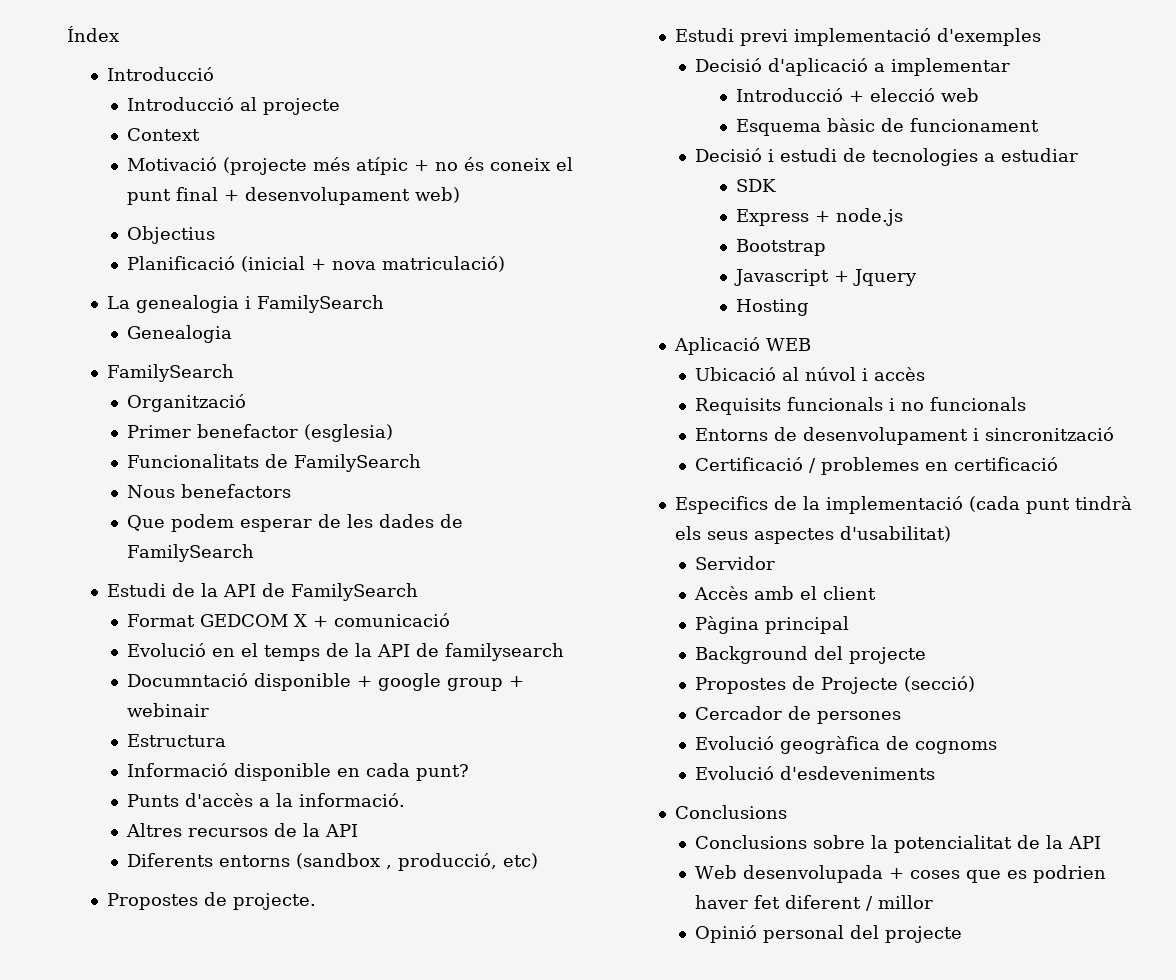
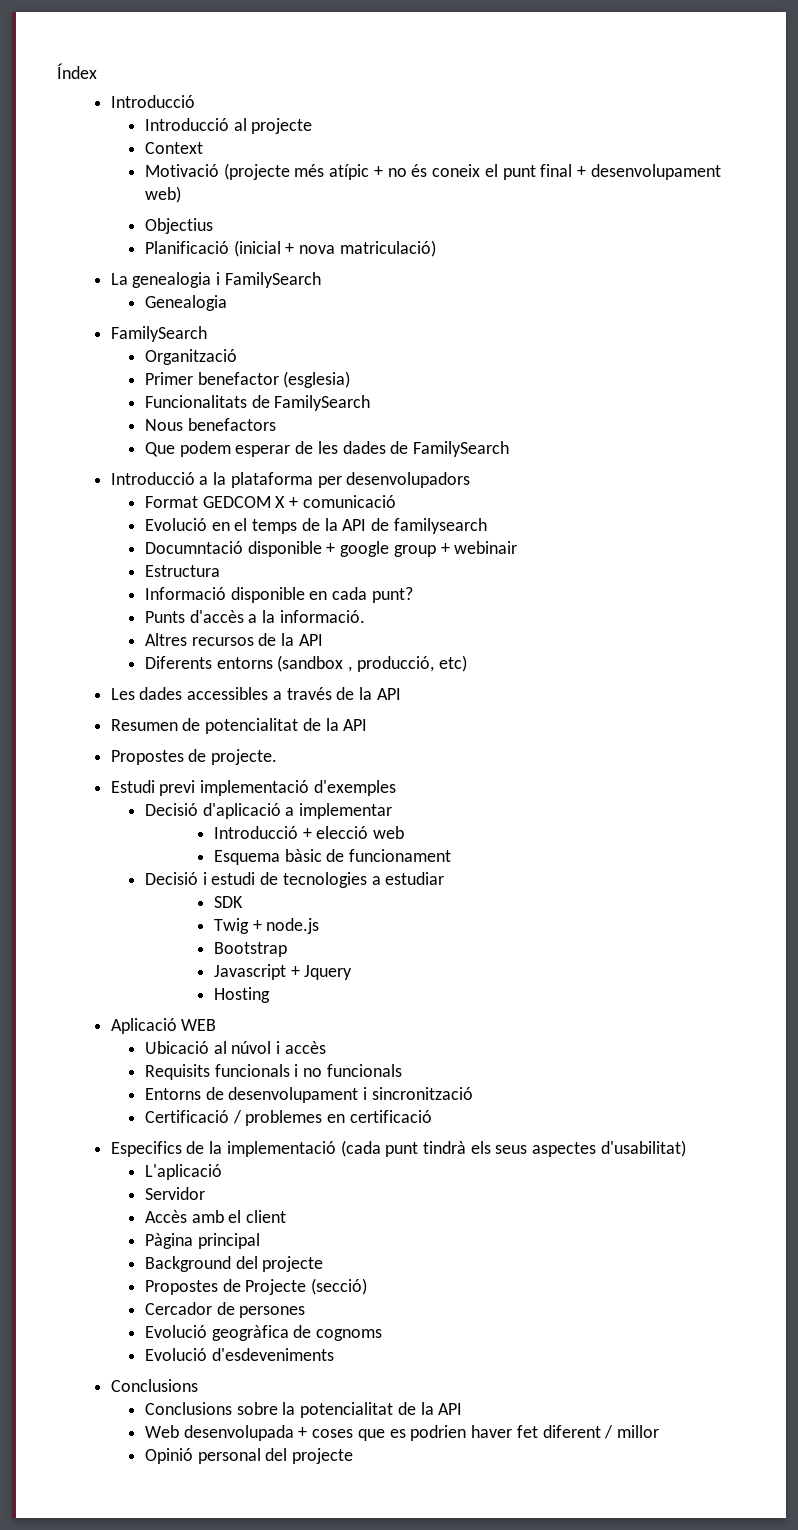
[107,583,419,601] Estudi de la API de FamilySearch -> [110,472,471,488] Introducció a la plataforma per desenvolupadors
(539, 861) none -> [110,687,401,700] [110,718,368,734] // Les dades accessibles a través de la API // Resumen de potencialitat de la API
[735,209,809,226] Express -> [213,918,249,934] Twig
(952, 534) none -> [145,1164,223,1180] // L'aplicació

